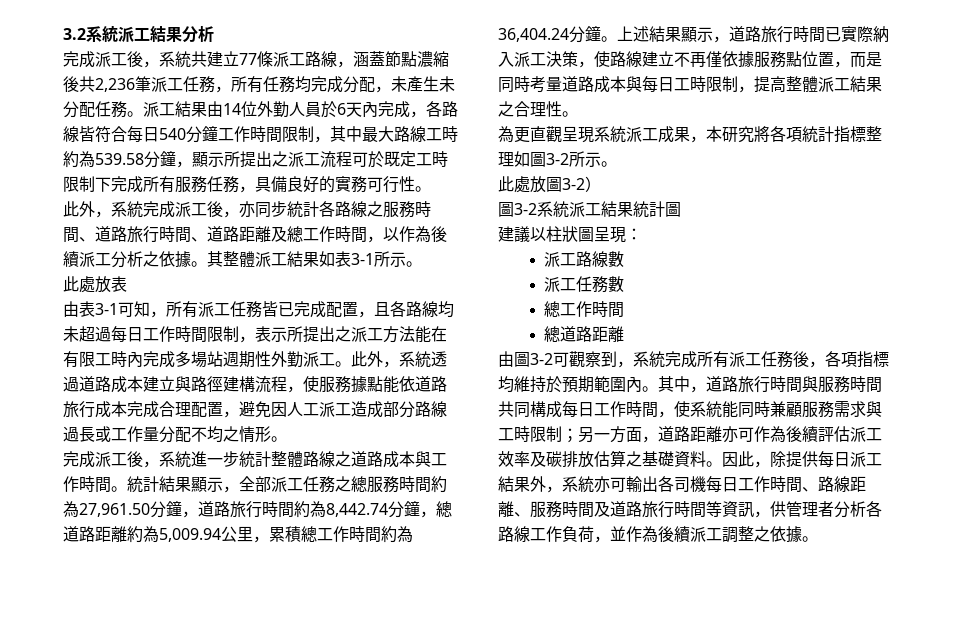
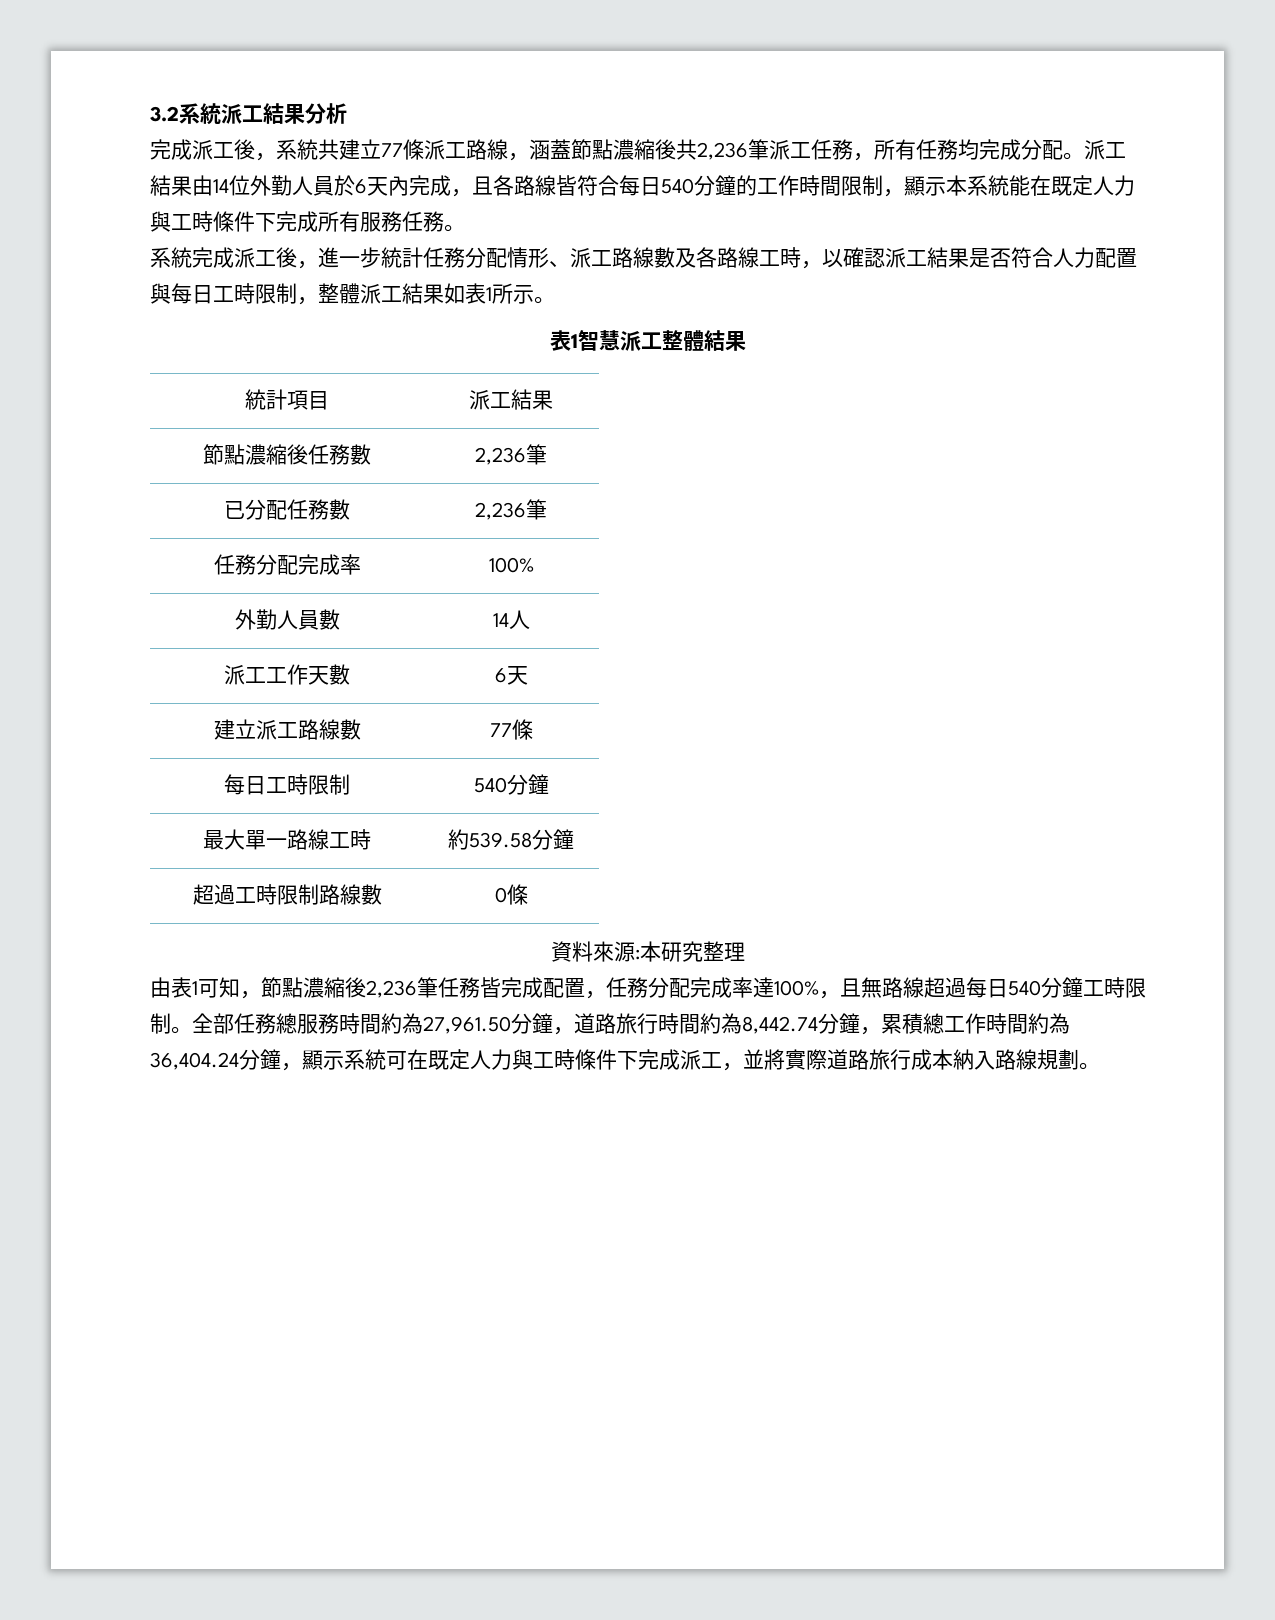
[375,76,455,93] [63,101,127,118] ，未產生未分配任務 -> (1063, 150) none
(426, 114) none -> [472,176,493,195] 且
[218,126,458,143] [63,151,448,168] [63,176,95,192] 工作時間限制，其中最大路線工時約為539.58分鐘，顯示所提出之派工流程可於既定工時限制 -> [736,175,1135,197] [150,211,255,232] 的工作時間限制，顯示本系統能在既定人力與工時條件
[239,176,431,193] [63,201,111,218] ，具備良好的實務可行性。 // 此外， -> [444,224,465,232] 。 //
[239,201,431,218] [63,226,447,243] [63,251,223,268] 亦同步統計各路線之服務時間、道路旅行時間、道路距離及總工作時間，以作為後續派工分析之依據。其 -> [318,247,1137,269] [150,283,318,305] 進一步統計任務分配情形、派工路線數及各路線工時，以確認派工結果是否符合人力配置與每日工時限制，
[351,251,422,267] [63,276,127,293] [63,301,454,318] [63,326,447,343] [63,351,447,368] [63,376,447,393] [63,401,447,418] [63,426,287,443] [63,451,447,468] [63,476,351,493] 3-1所示。 // 此處放表 // 由表3-1可知，所有派工任務皆已完成配置，且各路線均未超過每日工作時間限制，表示所提出之派工方法能在有限工時內完成多場站週期性外勤派工。此外，系統透過道路成本建立與路徑建構流程，使服務據點能依道路旅行成本完成合理配置，避免因人工派工造成部分路線過長或工作量分配不均之情形。 // 完成派工後，系統進一步統計整體路線之道路成本與工作時間。統計結果顯示，全部派工任務之 -> [486,283,555,304] [550,330,746,351] [245,389,329,410] [468,389,553,410] [203,444,371,465] [474,444,547,465] [224,499,350,520] [474,499,547,520] [213,554,361,575] [488,557,534,573] [234,609,340,630] [492,610,530,629] [224,664,350,685] [494,666,528,685] [213,719,361,740] [489,719,533,740] [224,774,350,795] [473,774,549,795] [203,829,371,850] [447,829,574,850] [192,884,382,905] [494,884,528,905] [551,941,745,962] [150,977,1146,999] [150,1013,276,1034] 1所示。 // 表1智慧派工整體結果 // 統計項目 | 派工結果 // 節點濃縮後任務數 | 2,236筆 // 已分配任務數 | 2,236筆 // 任務分配完成率 | 100% // 外勤人員數 | 14人 // 派工工作天數 | 6天 // 建立派工路線數 | 77條 // 每日工時限制 | 540分鐘 // 最大單一路線工時 | 約539.58分鐘 // 超過工時限制路線數 | 0條 // 資料來源:本研究整理 // 由表1可知，節點濃縮後2,236筆任務皆完成配置，任務分配完成率達100%，且無路線超過每日540分鐘工時限制。全部任務
[436,501,452,517] [63,526,269,543] 總道路距離約為5,009.94公里， -> (881, 1031) none
[601,26,889,43] [498,51,882,68] [498,76,882,93] [498,101,578,117] [498,126,882,143] [498,151,617,167] [498,176,601,193] [498,201,681,218] [498,226,642,243] [544,251,625,267] [544,276,625,293] [544,301,625,318] [544,326,625,342] [498,351,889,368] [498,376,882,393] [498,401,882,418] [498,426,882,443] [498,450,882,468] [498,476,866,493] [498,501,882,518] [498,526,802,543] 。上述結果顯示，道路旅行時間已實際納入派工決策，使路線建立不再僅依據服務點位置，而是同時考量道路成本與每日工時限制，提高整體派工結果之合理性。 // 為更直觀呈現系統派工成果，本研究將各項統計指標整理如圖3-2所示。 // 此處放圖3-2） // 圖3-2系統派工結果統計圖 // 建議以柱狀圖呈現： // 派工路線數 // 派工任務數 // 總工作時間 // 總道路距離 // 由圖3-2可觀察到，系統完成所有派工任務後，各項指標均維持於預期範圍內。其中，道路旅行時間與服務時間共同構成每日工作時間，使系統能同時兼顧服務需求與工時限制；另一方面，道路距離亦可作為後續評估派工效率及碳排放估算之基礎資料。因此，除提供每日派工結果外，系統亦可輸出各司機每日工作時間、路線距離、服務時間及道路旅行時間等資訊，供管理者分析各路線工作負荷，並作為後續派工調整之依據 -> [281,1049,1079,1071] ，顯示系統可在既定人力與工時條件下完成派工，並將實際道路旅行成本納入路線規劃

